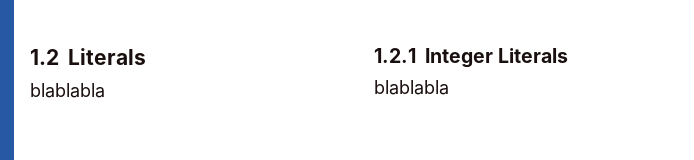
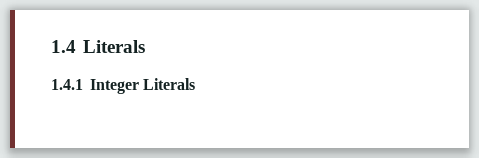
[30,48,146,65] [30,83,105,98] [374,48,416,63] 1.2 Literals // blablabla // 1.2.1 -> [51,40,145,53] [51,79,83,90] 1.4 Literals // 1.4.1
[374,80,449,95] // blablabla -> (196, 84) none

